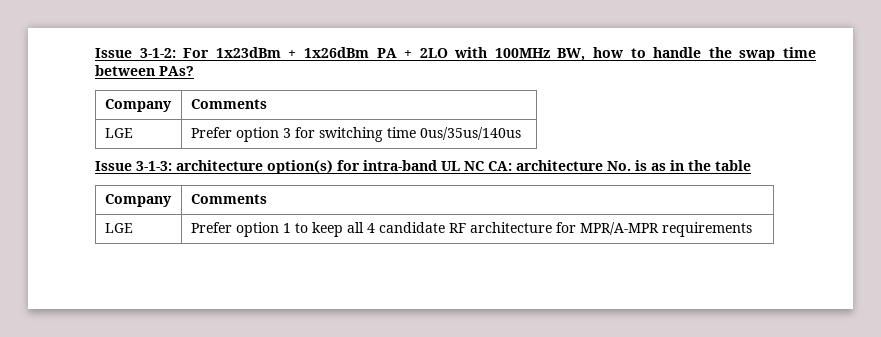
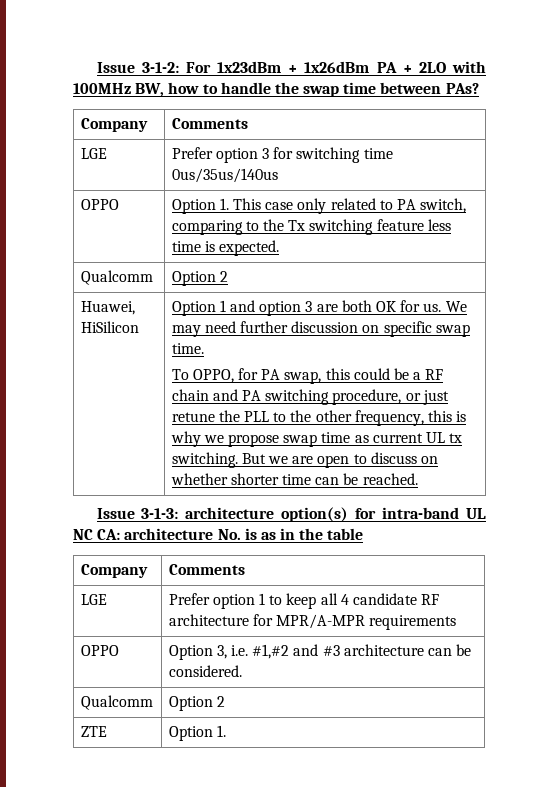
(521, 133) none -> [80,199,119,210] [171,198,467,214] [171,219,451,235] [171,240,280,256] [80,270,153,285] [171,271,228,286] [80,301,135,315] [80,321,139,333] [171,300,467,316] [171,321,470,337] [171,343,204,354] [171,368,444,384] [171,389,449,405] [171,410,467,426] [170,431,463,447] [171,452,438,468] [170,473,418,485] // OPPO | Option 1. This case only related to PA switch, comparing to the Tx switching feature less time is expected. // Qualcomm | Option 2 // Huawei, HiSilicon | Option 1 and option 3 are both OK for us. We may need further discussion on specific swap time. // To OPPO, for PA swap, this could be a RF chain and PA switching procedure, or just retune the PLL to the other frequency, this is why we propose swap time as current UL tx switching. But we are open to discuss on whether shorter time can be reached.
(752, 229) none -> [80,645,119,656] [168,644,472,660] [168,665,242,677] [80,695,153,710] [168,696,225,711] [80,726,107,737] [168,725,226,741] // OPPO | Option 3, i.e. #1,#2 and #3 architecture can be considered. // Qualcomm | Option 2 // ZTE | Option 1.

